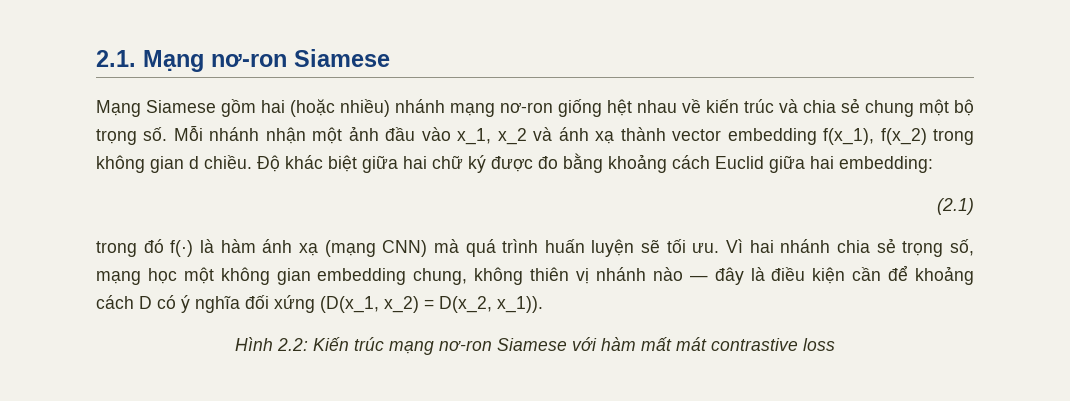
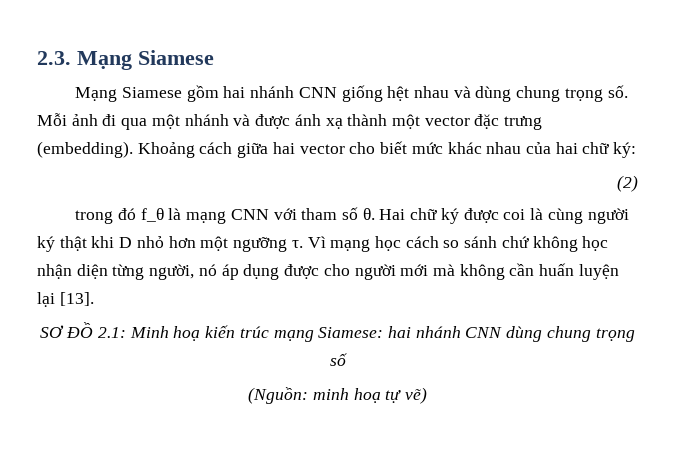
[96,50,287,72] 2.1. Mạng nơ-ron -> [37,51,132,70] 2.3. Mạng
[290,98,974,117] [96,125,975,145] [96,153,933,173] [937,198,974,215] [96,238,975,257] [96,265,975,285] [96,295,543,313] [235,337,835,355] (hoặc nhiều) nhánh mạng nơ-ron giống hệt nhau về kiến trúc và chia sẻ chung một bộ trọng số. Mỗi nhánh nhận một ảnh đầu vào x_1, x_2 và ánh xạ thành vector embedding f(x_1), f(x_2) trong không gian d chiều. Độ khác biệt giữa hai chữ ký được đo bằng khoảng cách Euclid giữa hai embedding: // (2.1) // trong đó f(·) là hàm ánh xạ (mạng CNN) mà quá trình huấn luyện sẽ tối ưu. Vì hai nhánh chia sẻ trọng số, mạng học một không gian embedding chung, không thiên vị nhánh nào — đây là điều kiện cần để khoảng cách D có ý nghĩa đối xứng (D(x_1, x_2) = D(x_2, x_1)). // Hình 2.2: Kiến trúc mạng nơ-ron Siamese với hàm mất mát contrastive loss -> [250,85,628,102] [37,113,543,130] [37,141,637,158] [617,175,638,192] [75,207,629,224] [37,236,609,252] [37,263,619,280] [37,292,94,307] [40,322,635,342] [329,353,347,366] [248,387,427,404] nhánh CNN giống hệt nhau và dùng chung trọng số. Mỗi ảnh đi qua một nhánh và được ánh xạ thành một vector đặc trưng (embedding). Khoảng cách giữa hai vector cho biết mức khác nhau của hai chữ ký: // (2) // trong đó f_θ là mạng CNN với tham số θ. Hai chữ ký được coi là cùng người ký thật khi D nhỏ hơn một ngưỡng τ. Vì mạng học cách so sánh chứ không học nhận diện từng người, nó áp dụng được cho người mới mà không cần huấn luyện lại [13]. // SƠ ĐỒ 2.1: Minh hoạ kiến trúc mạng Siamese: hai nhánh CNN dùng chung trọng số // (Nguồn: minh hoạ tự vẽ)

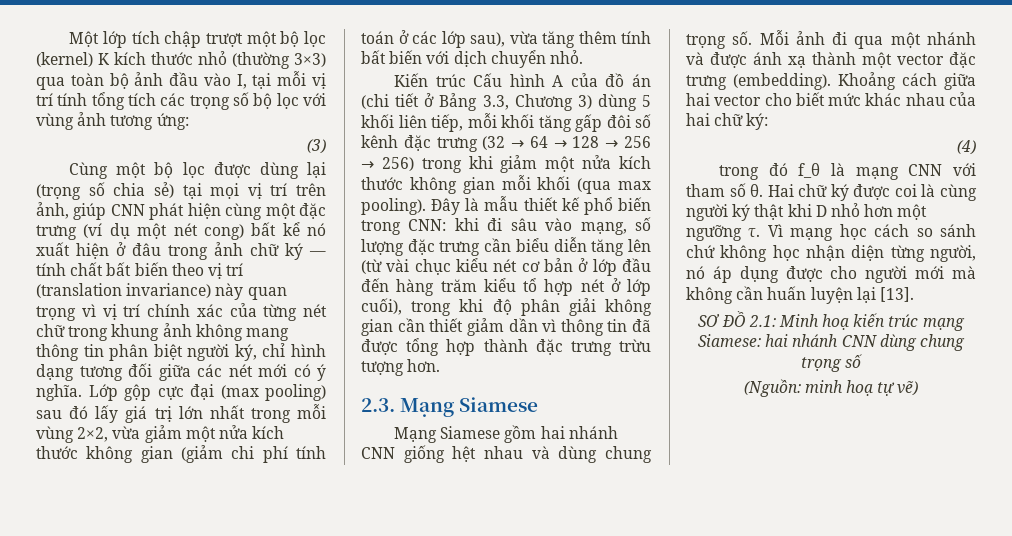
(37, 58) none -> [69,31,327,48] [36,51,326,69] [36,71,326,90] [36,92,326,110] [36,112,189,130] [307,139,326,154] [69,162,326,179] [36,182,326,200] [36,202,326,220] [36,222,326,240] [36,242,326,260] [36,262,244,279] [36,283,287,300] [36,303,327,321] [36,323,289,341] [36,343,326,361] [36,363,326,381] [36,384,326,401] [36,404,326,423] [36,425,285,443] [36,445,326,463] [361,30,651,48] [361,50,583,68] [394,73,651,87] [361,93,651,111] [361,113,651,132] [361,135,651,152] [361,155,651,173] [361,175,651,194] [361,196,651,215] [361,217,651,235] [361,237,651,256] [361,258,651,276] [361,278,651,296] [361,298,652,316] [361,318,651,336] [361,338,651,356] [361,359,441,376] Một lớp tích chập trượt một bộ lọc (kernel) K kích thước nhỏ (thường 3×3) qua toàn bộ ảnh đầu vào I, tại mỗi vị trí tính tổng tích các trọng số bộ lọc với vùng ảnh tương ứng: // (3) // Cùng một bộ lọc được dùng lại (trọng số chia sẻ) tại mọi vị trí trên ảnh, giúp CNN phát hiện cùng một đặc trưng (ví dụ một nét cong) bất kể nó xuất hiện ở đâu trong ảnh chữ ký — tính chất bất biến theo vị trí (translation invariance) này quan trọng vì vị trí chính xác của từng nét chữ trong khung ảnh không mang thông tin phân biệt người ký, chỉ hình dạng tương đối giữa các nét mới có ý nghĩa. Lớp gộp cực đại (max pooling) sau đó lấy giá trị lớn nhất trong mỗi vùng 2×2, vừa giảm một nửa kích thước không gian (giảm chi phí tính toán ở các lớp sau), vừa tăng thêm tính bất biến với dịch chuyển nhỏ. // Kiến trúc Cấu hình A của đồ án (chi tiết ở Bảng 3.3, Chương 3) dùng 5 khối liên tiếp, mỗi khối tăng gấp đôi số kênh đặc trưng (32 → 64 → 128 → 256 → 256) trong khi giảm một nửa kích thước không gian mỗi khối (qua max pooling). Đây là mẫu thiết kế phổ biến trong CNN: khi đi sâu vào mạng, số lượng đặc trưng cần biểu diễn tăng lên (từ vài chục kiểu nét cơ bản ở lớp đầu đến hàng trăm kiểu tổ hợp nét ở lớp cuối), trong khi độ phân giải không gian cần thiết giảm dần vì thông tin đã được tổng hợp thành đặc trưng trừu tượng hơn. //
[617,175,638,192] (2) -> [957,140,976,155] (4)

